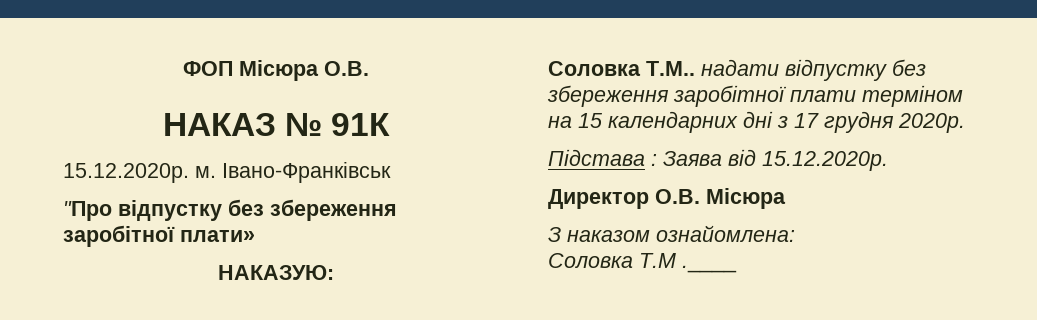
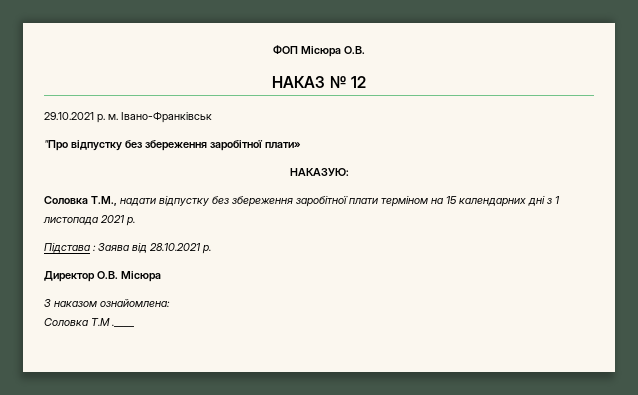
[331,113,391,136] [63,163,189,183] 91К // 15.12.2020р. -> [350,76,366,88] [44,112,105,123] 12 // 29.10.2021 р.
[646,61,695,76] Т.М.. -> [91,196,117,206] Т.М.,
[794,111,965,133] 17 грудня 2020р. -> [555,196,560,204] [43,215,135,226] 1 листопада 2021 р.
[762,151,888,171] 15.12.2020р. -> [149,243,211,254] 28.10.2021 р.

